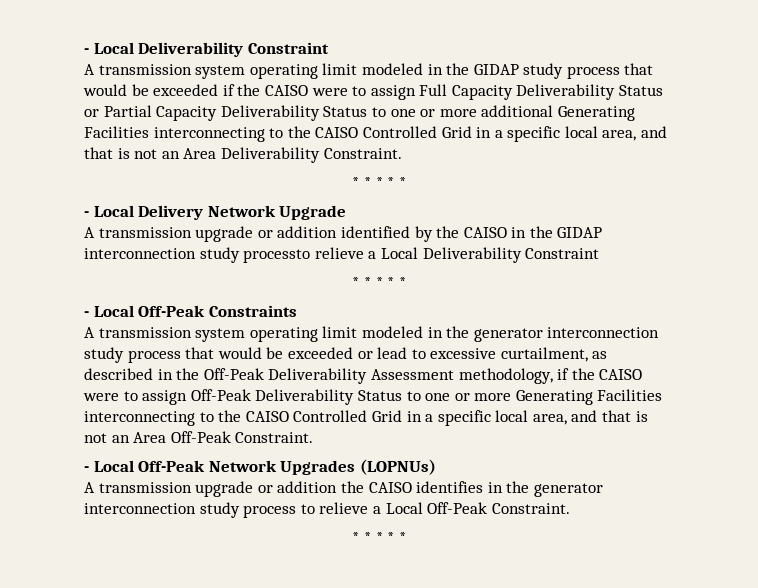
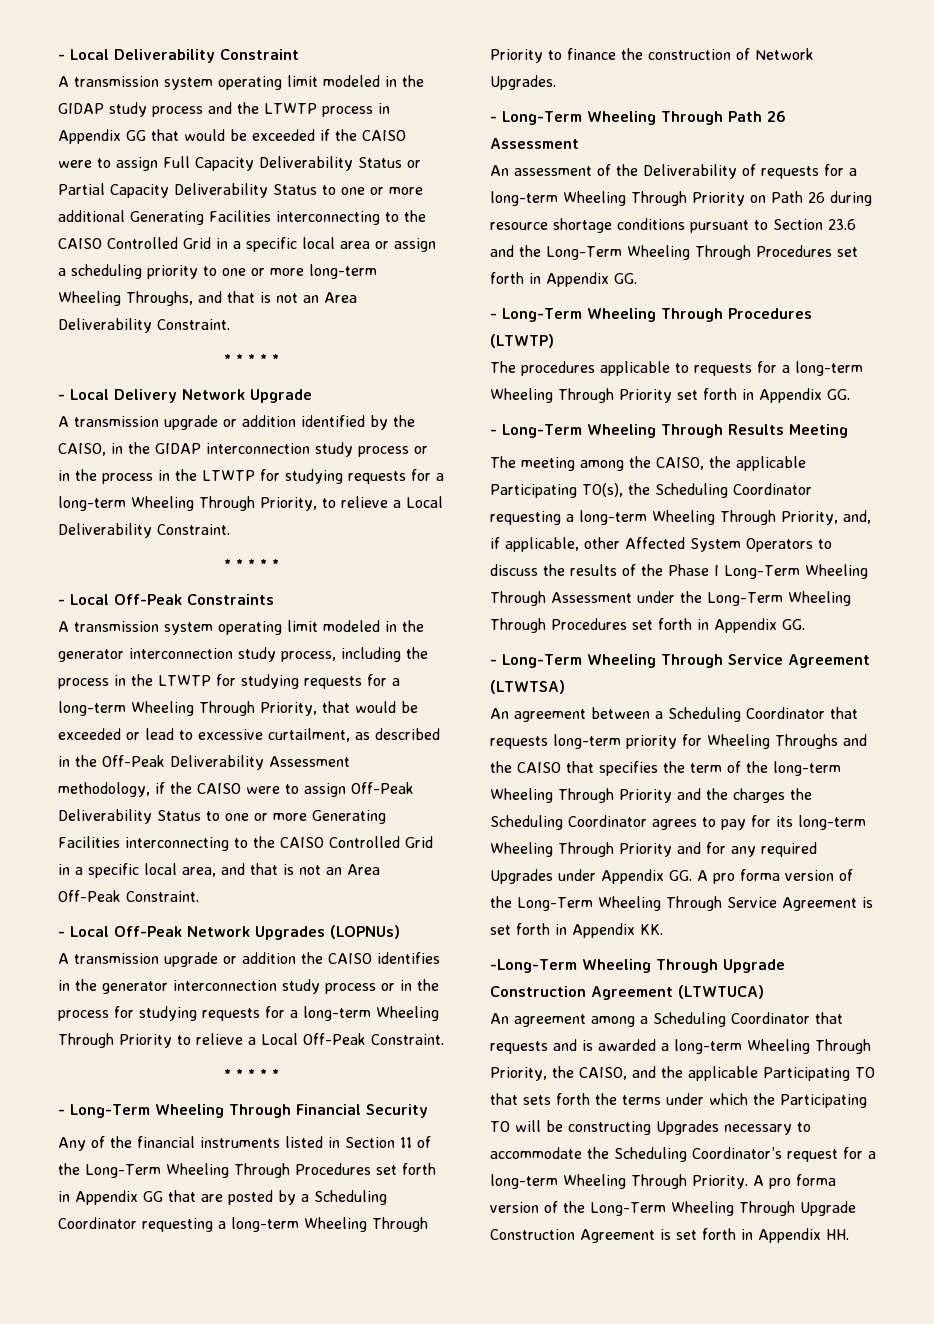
(620, 72) none -> [208,102,390,117] [58,129,146,144] and the LTWTP process in Appendix GG
[602,130,637,141] area, -> [340,238,436,252] [58,264,377,279] [58,291,193,306] area or assign a scheduling priority to one or more long-term Wheeling Throughs,
[463,227,507,238] CAISO -> [58,443,106,456] CAISO,
[243,249,311,263] processto -> [358,446,428,457] [58,469,444,484] [58,496,336,511] process or in the process in the LTWTP for studying requests for a long-term Wheeling Through Priority, to
[525,248,600,259] Constraint -> [157,524,230,535] Constraint.
[127,350,181,363] process -> [281,647,428,662] [58,674,400,689] [58,701,317,716] process, including the process in the LTWTP for studying requests for a long-term Wheeling Through Priority,
(297, 511) none -> [381,979,439,991] [58,1006,439,1021] [58,1033,172,1048] or in the process for studying requests for a long-term Wheeling Through Priority
(406, 537) none -> [58,1104,428,1118] [58,1136,431,1151] [58,1163,436,1178] [58,1190,387,1205] [58,1217,428,1232] [490,48,814,63] [490,75,556,90] [490,111,786,125] [490,138,579,149] [490,164,857,179] [490,191,872,206] [490,218,856,233] [490,245,858,260] [490,272,637,287] [490,308,812,322] [490,334,554,348] [490,361,863,376] [490,388,850,403] [490,424,848,438] [490,456,806,471] [490,483,812,498] [490,510,871,525] [490,537,832,552] [490,564,868,579] [490,591,851,606] [490,618,805,633] [490,654,870,668] [490,680,565,694] [490,707,858,722] [490,734,867,749] [490,761,841,776] [490,788,812,803] [490,815,866,830] [490,842,817,857] [490,869,853,884] [490,896,873,911] [490,923,663,938] [490,959,785,973] [490,985,764,1000] [490,1012,843,1027] [490,1039,871,1054] [490,1066,875,1081] [490,1093,867,1108] [490,1120,811,1135] [490,1147,876,1162] [490,1174,836,1189] [490,1201,856,1216] [490,1228,849,1243] // - Long-Term Wheeling Through Financial Security // Any of the financial instruments listed in Section 11 of the Long-Term Wheeling Through Procedures set forth in Appendix GG that are posted by a Scheduling Coordinator requesting a long-term Wheeling Through Priority to finance the construction of Network Upgrades. // - Long-Term Wheeling Through Path 26 Assessment // An assessment of the Deliverability of requests for a long-term Wheeling Through Priority on Path 26 during resource shortage conditions pursuant to Section 23.6 and the Long-Term Wheeling Through Procedures set forth in Appendix GG. // - Long-Term Wheeling Through Procedures (LTWTP) // The procedures applicable to requests for a long-term Wheeling Through Priority set forth in Appendix GG. // - Long-Term Wheeling Through Results Meeting // The meeting among the CAISO, the applicable Participating TO(s), the Scheduling Coordinator requesting a long-term Wheeling Through Priority, and, if applicable, other Affected System Operators to discuss the results of the Phase I Long-Term Wheeling Through Assessment under the Long-Term Wheeling Through Procedures set forth in Appendix GG. // - Long-Term Wheeling Through Service Agreement (LTWTSA) // An agreement between a Scheduling Coordinator that requests long-term priority for Wheeling Throughs and the CAISO that specifies the term of the long-term Wheeling Through Priority and the charges the Scheduling Coordinator agrees to pay for its long-term Wheeling Through Priority and for any required Upgrades under Appendix GG. A pro forma version of the Long-Term Wheeling Through Service Agreement is set forth in Appendix KK. // -Long-Term Wheeling Through Upgrade Construction Agreement (LTWTUCA) // An agreement among a Scheduling Coordinator that requests and is awarded a long-term Wheeling Through Priority, the CAISO, and the applicable Participating TO that sets forth the terms under which the Participating TO will be constructing Upgrades necessary to accommodate the Scheduling Coordinator’s request for a long-term Wheeling Through Priority. A pro forma version of the Long-Term Wheeling Through Upgrade Construction Agreement is set forth in Appendix HH.

